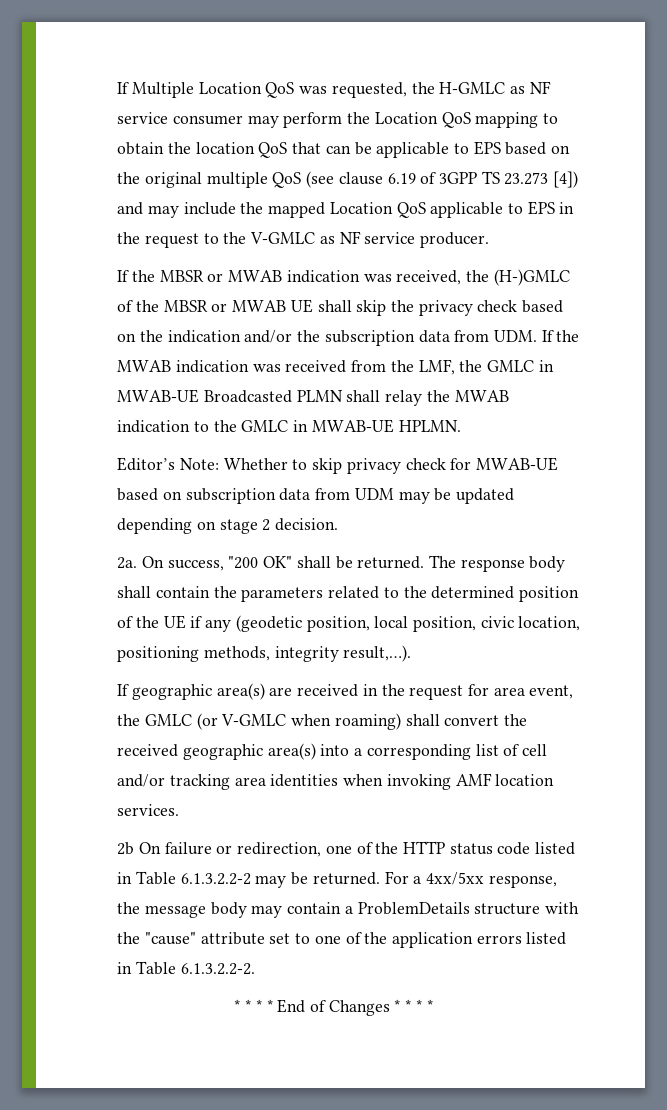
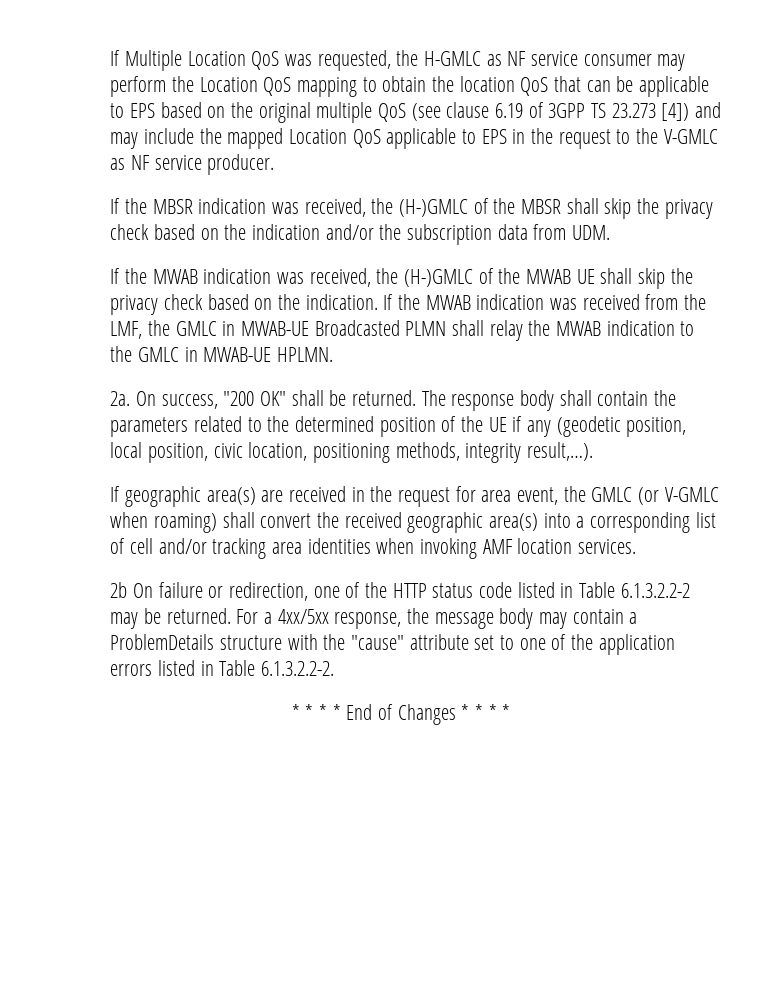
[207,270,283,282] or MWAB -> (193, 206) none
[211,299,313,313] or MWAB UE -> (562, 206) none
(538, 336) none -> [110,268,693,289] [110,294,378,315] // If the MWAB indication was received, the (H-)GMLC of the MWAB UE shall skip the privacy check based on the indication.
[117,457,559,474] [117,488,515,504] [117,518,339,534] // Editor’s Note: Whether to skip privacy check for MWAB-UE based on subscription data from UDM may be updated depending on stage 2 decision. -> (334, 354) none

